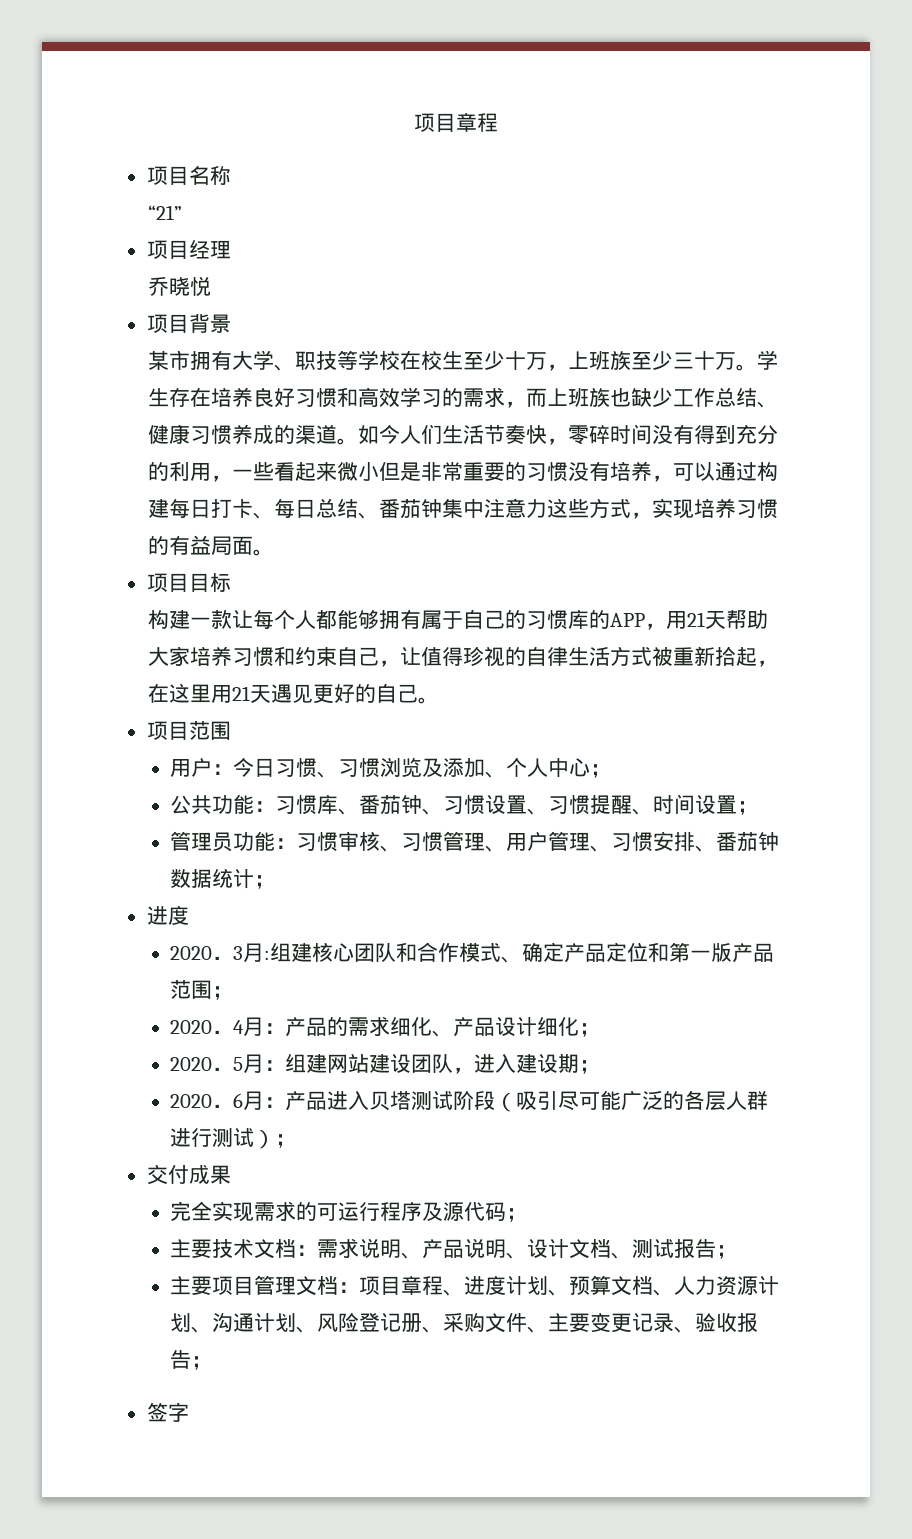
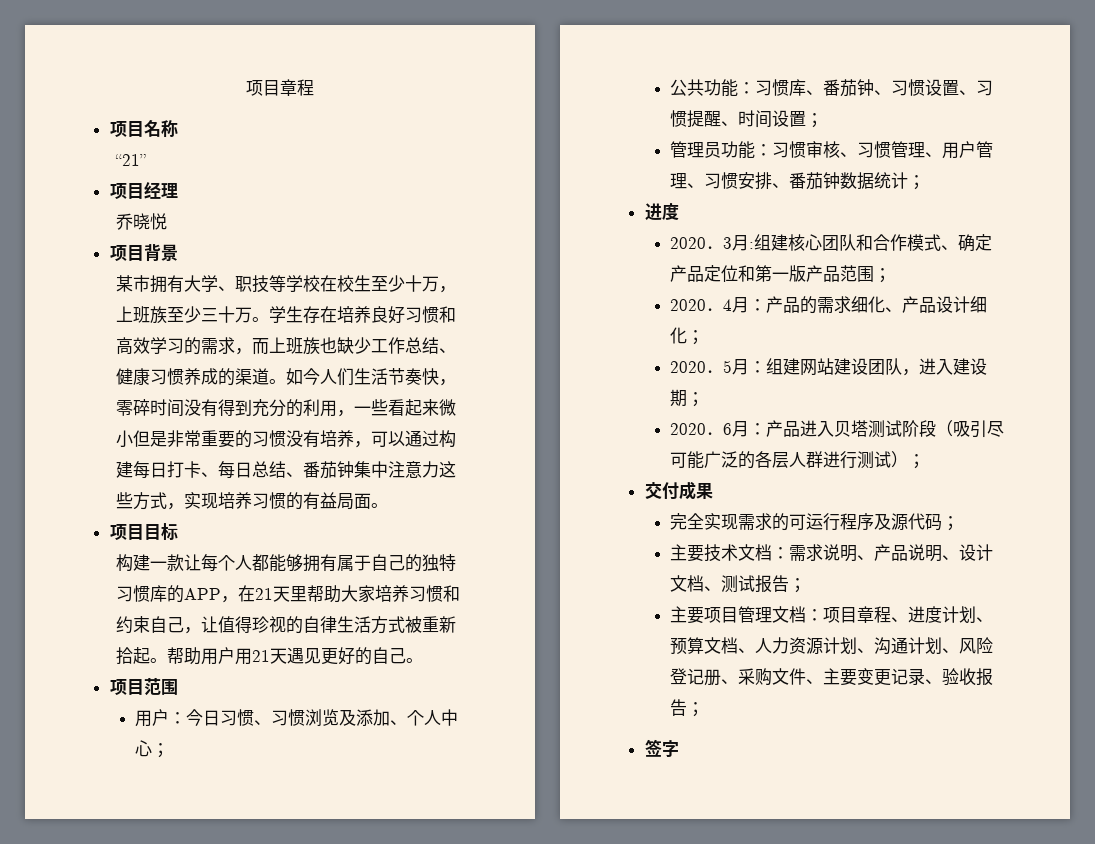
(526, 619) none -> [422,554,457,572] 独特
[665,611,726,629] 用21天 -> [238,585,308,602] 在21天里
[756,660,778,667] [147,683,211,703] ，在这里 -> [150,647,236,665] 。帮助用户

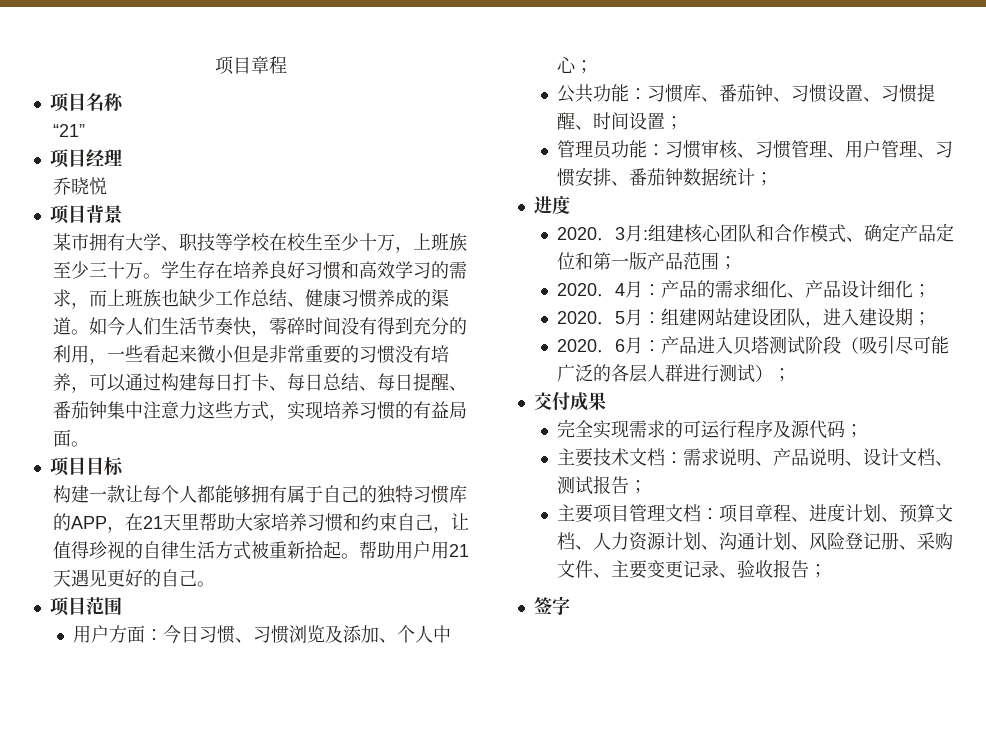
(304, 474) none -> [377,373,468,391] 每日提醒、
(169, 717) none -> [108,625,145,643] 方面

